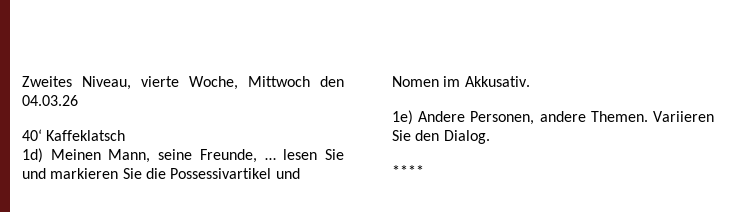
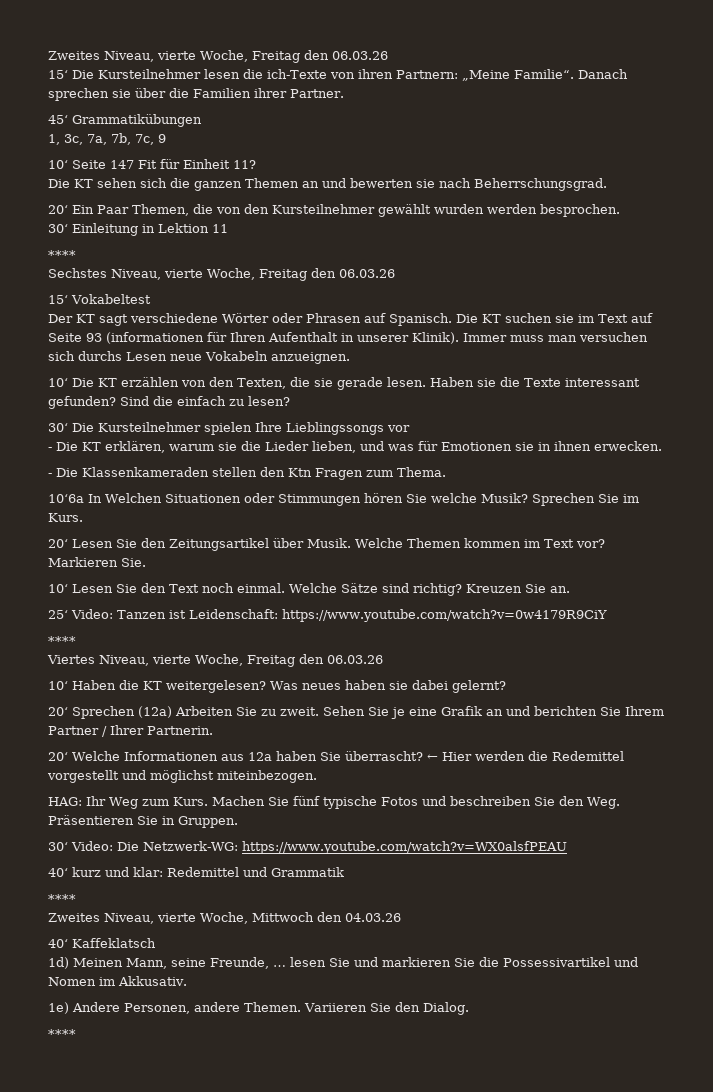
[22,76,238,90] Zweites Niveau, vierte Woche, -> [48,50,388,63] [48,69,628,81] [48,88,344,101] [48,114,202,127] [48,133,166,145] [48,159,256,169] [48,178,607,191] [48,204,620,217] [48,223,228,236] [48,250,76,259] [48,268,395,281] [48,294,151,304] [48,313,653,326] [48,332,648,344] [48,351,350,364] [48,377,640,390] [48,396,290,409] [48,422,410,435] [48,441,662,453] [48,467,446,480] [48,493,639,506] [48,513,83,522] [48,538,605,551] [48,557,146,567] [48,583,570,596] [48,609,607,622] [48,636,76,645] [47,654,383,667] [48,680,506,693] [48,706,664,719] [48,725,213,737] [48,751,624,761] [47,770,317,783] [48,796,620,809] [48,815,238,828] [48,841,567,854] [48,867,344,877] [48,894,76,903] [48,912,248,924] Zweites Niveau, vierte Woche, Freitag den 06.03.26 // 15‘ Die Kursteilnehmer lesen die ich-Texte von ihren Partnern: „Meine Familie“. Danach sprechen sie über die Familien ihrer Partner. // 45‘ Grammatikübungen // 1, 3c, 7a, 7b, 7c, 9 // 10‘ Seite 147 Fit für Einheit 11? // Die KT sehen sich die ganzen Themen an und bewerten sie nach Beherrschungsgrad. // 20‘ Ein Paar Themen, die von den Kursteilnehmer gewählt wurden werden besprochen. // 30‘ Einleitung in Lektion 11 // **** // Sechstes Niveau, vierte Woche, Freitag den 06.03.26 // 15‘ Vokabeltest // Der KT sagt verschiedene Wörter oder Phrasen auf Spanisch. Die KT suchen sie im Text auf Seite 93 (informationen für Ihren Aufenthalt in unserer Klinik). Immer muss man versuchen sich durchs Lesen neue Vokabeln anzueignen. // 10‘ Die KT erzählen von den Texten, die sie gerade lesen. Haben sie die Texte interessant gefunden? Sind die einfach zu lesen? // 30‘ Die Kursteilnehmer spielen Ihre Lieblingssongs vor // - Die KT erklären, warum sie die Lieder lieben, und was für Emotionen sie in ihnen erwecken. // - Die Klassenkameraden stellen den Ktn Fragen zum Thema. // 10‘6a In Welchen Situationen oder Stimmungen hören Sie welche Musik? Sprechen Sie im Kurs. // 20‘ Lesen Sie den Zeitungsartikel über Musik. Welche Themen kommen im Text vor? Markieren Sie. // 10‘ Lesen Sie den Text noch einmal. Welche Sätze sind richtig? Kreuzen Sie an. // 25‘ Video: Tanzen ist Leidenschaft: https://www.youtube.com/watch?v=0w4179R9CiY // **** // Viertes Niveau, vierte Woche, Freitag den 06.03.26 // 10‘ Haben die KT weitergelesen? Was neues haben sie dabei gelernt? // 20‘ Sprechen (12a) Arbeiten Sie zu zweit. Sehen Sie je eine Grafik an und berichten Sie Ihrem Partner / Ihrer Partnerin. // 20‘ Welche Informationen aus 12a haben Sie überrascht? ← Hier werden die Redemittel vorgestellt und möglichst miteinbezogen. // HAG: Ihr Weg zum Kurs. Machen Sie fünf typische Fotos und beschreiben Sie den Weg. Präsentieren Sie in Gruppen. // 30‘ Video: Die Netzwerk-WG: https://www.youtube.com/watch?v=WX0alsfPEAU // 40‘ kurz und klar: Redemittel und Grammatik // **** // Zweites Niveau, vierte Woche,

